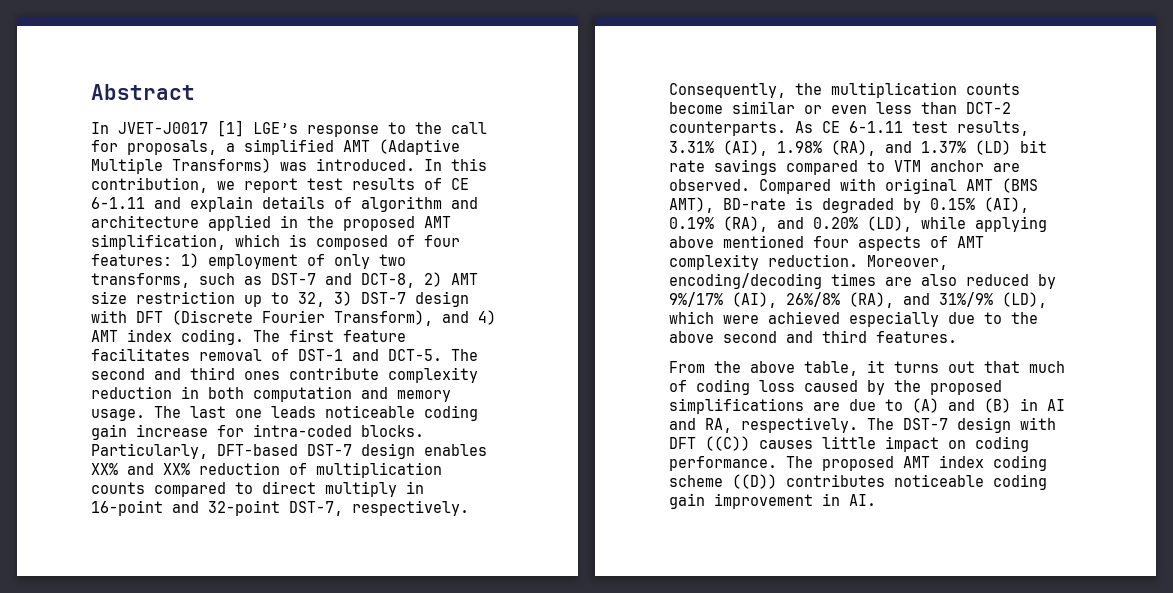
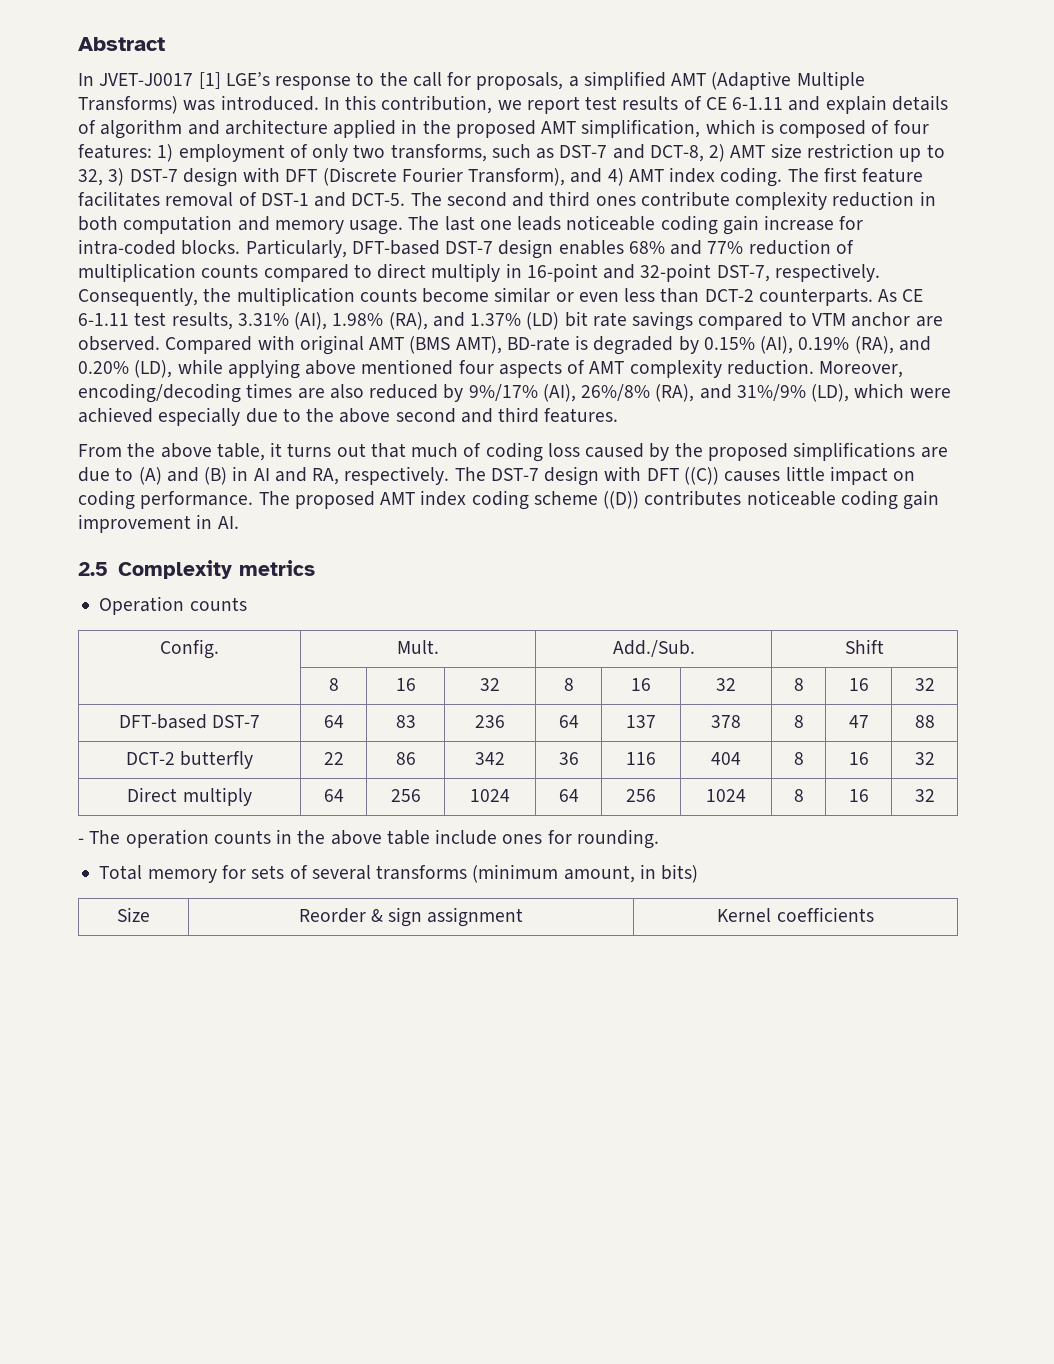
[91,463,190,475] XX% and XX% -> [628,240,744,255] 68% and 77%
(876, 500) none -> [78,560,315,579] [99,596,247,615] [160,639,219,659] [397,640,439,654] [612,640,695,657] [845,639,884,654] [328,678,339,691] [395,678,416,691] [480,678,500,691] [563,678,574,691] [631,678,651,691] [716,678,736,691] [793,678,804,691] [848,678,869,691] [914,678,935,691] [118,714,261,729] [323,715,344,728] [395,715,416,728] [475,715,505,728] [558,715,579,728] [626,715,656,728] [711,715,741,728] [793,715,804,728] [848,715,869,728] [914,715,935,728] [125,751,254,769] [323,752,344,765] [395,752,416,765] [475,752,505,765] [558,752,579,765] [626,752,656,765] [711,752,741,765] [793,752,804,765] [848,752,869,765] [914,752,935,765] [127,787,252,806] [323,789,344,802] [390,789,421,802] [470,789,510,802] [558,789,579,802] [626,789,656,802] [706,789,746,802] [793,789,804,802] [848,789,869,802] [914,789,935,802] [78,829,659,849] [99,864,699,883] [117,907,150,922] [298,907,524,927] [717,907,874,922] // 2.5 Complexity metrics // Operation counts // Config. | Mult. | Add./Sub. | Shift // | 8 | 16 | 32 | 8 | 16 | 32 | 8 | 16 | 32 // DFT-based DST-7 | 64 | 83 | 236 | 64 | 137 | 378 | 8 | 47 | 88 // DCT-2 butterfly | 22 | 86 | 342 | 36 | 116 | 404 | 8 | 16 | 32 // Direct multiply | 64 | 256 | 1024 | 64 | 256 | 1024 | 8 | 16 | 32 // - The operation counts in the above table include ones for rounding. // Total memory for sets of several transforms (minimum amount, in bits) // Size | Reorder & sign assignment | Kernel coefficients

